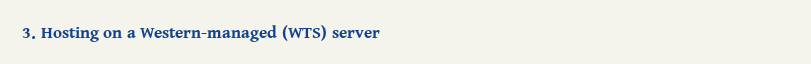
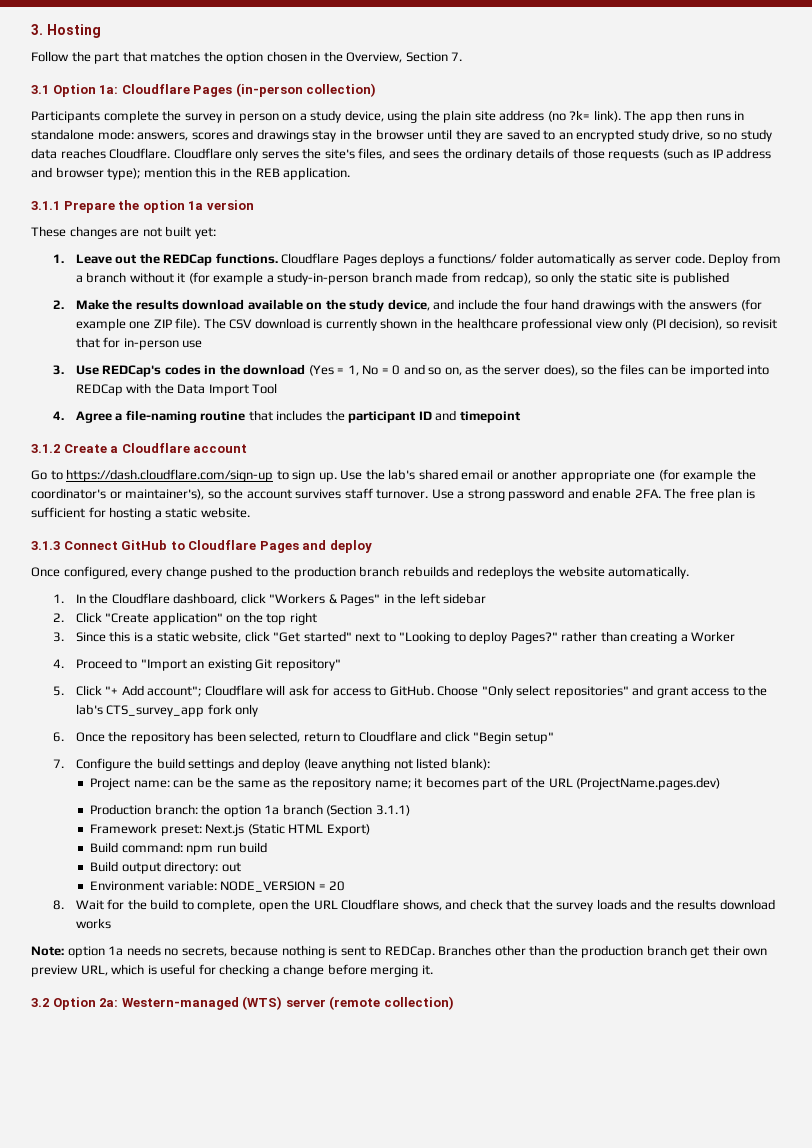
[103,30,136,38] on a -> [31,51,463,64] [31,83,377,97] [31,110,745,123] [31,129,772,142] [31,148,772,161] [31,167,351,180] [31,200,254,213] [31,226,216,239] [53,253,781,266] [75,272,729,285] [53,299,762,312] [75,318,778,331] [75,337,203,350] [53,364,770,377] [75,383,278,396] [53,410,521,423] [31,443,248,453] [31,469,756,482] [31,488,755,501] [31,507,250,520] [31,540,372,553] [31,566,690,579] [53,593,487,606] [53,612,317,625] [53,631,736,644] [53,658,341,671] [53,685,768,698] [75,704,259,717] [53,731,554,744] [53,758,490,771] [90,777,721,790] [90,804,410,817] [90,823,370,836] [90,842,268,855] [90,861,241,874] [90,880,346,892] [53,899,775,912] [75,918,111,929] [31,945,768,958] [31,964,433,977] [31,997,119,1010] // Follow the part that matches the option chosen in the Overview, Section 7. // 3.1 Option 1a: Cloudflare Pages (in-person collection) // Participants complete the survey in person on a study device, using the plain site address (no ?k= link). The app then runs in standalone mode: answers, scores and drawings stay in the browser until they are saved to an encrypted study drive, so no study data reaches Cloudflare. Cloudflare only serves the site's files, and sees the ordinary details of those requests (such as IP address and browser type); mention this in the REB application. // 3.1.1 Prepare the option 1a version // These changes are not built yet: // 1. Leave out the REDCap functions. Cloudflare Pages deploys a functions/ folder automatically as server code. Deploy from a branch without it (for example a study-in-person branch made from redcap), so only the static site is published // 2. Make the results download available on the study device, and include the four hand drawings with the answers (for example one ZIP file). The CSV download is currently shown in the healthcare professional view only (PI decision), so revisit that for in-person use // 3. Use REDCap's codes in the download (Yes = 1, No = 0 and so on, as the server does), so the files can be imported into REDCap with the Data Import Tool // 4. Agree a file-naming routine that includes the participant ID and timepoint // 3.1.2 Create a Cloudflare account // Go to https://dash.cloudflare.com/sign-up to sign up. Use the lab's shared email or another appropriate one (for example the coordinator's or maintainer's), so the account survives staff turnover. Use a strong password and enable 2FA. The free plan is sufficient for hosting a static website. // 3.1.3 Connect GitHub to Cloudflare Pages and deploy // Once configured, every change pushed to the production branch rebuilds and redeploys the website automatically. // 1. In the Cloudflare dashboard, click "Workers & Pages" in the left sidebar // 2. Click "Create application" on the top right // 3. Since this is a static website, click "Get started" next to "Looking to deploy Pages?" rather than creating a Worker // 4. Proceed to "Import an existing Git repository" // 5. Click "+ Add account"; Cloudflare will ask for access to GitHub. Choose "Only select repositories" and grant access to the lab's CTS_survey_app fork only // 6. Once the repository has been selected, return to Cloudflare and click "Begin setup" // 7. Configure the build settings and deploy (leave anything not listed blank): // Project name: can be the same as the repository name; it becomes part of the URL (ProjectName.pages.dev) // Production branch: the option 1a branch (Section 3.1.1) // Framework preset: Next.js (Static HTML Export) // Build command: npm run build // Build output directory: out // Environment variable: NODE_VERSION = 20 // 8. Wait for the build to complete, open the URL Cloudflare shows, and check that the survey loads and the results download works // Note: option 1a needs no secrets, because nothing is sent to REDCap. Branches other than the production branch get their own preview URL, which is useful for checking a change before merging it. // 3.2 Option 2a:
(380, 34) none -> [329,996,454,1010] (remote collection)

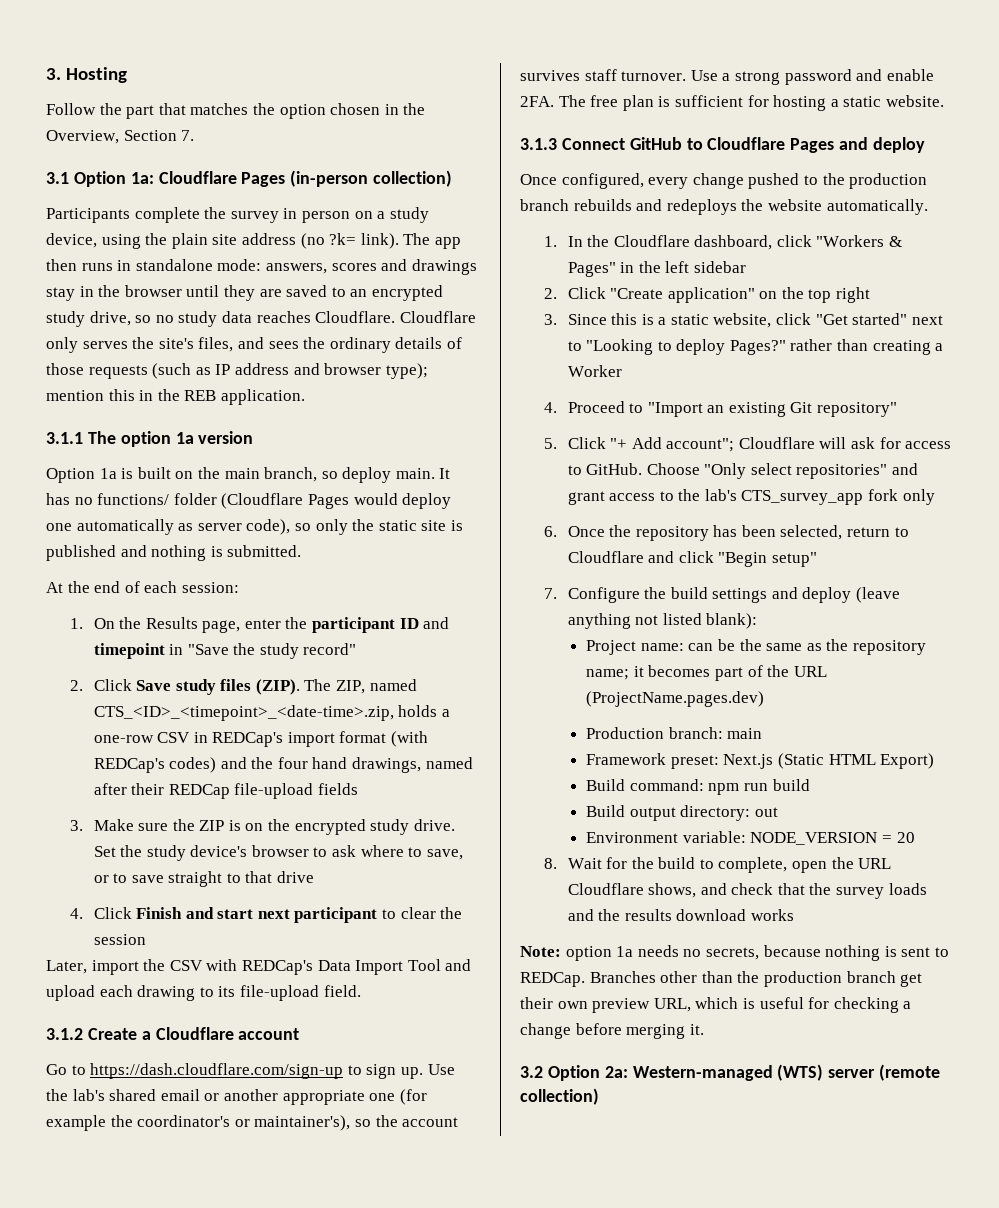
[63,200,140,213] Prepare the -> [87,431,116,444] The
[31,226,216,239] [53,253,781,266] [75,272,532,285] These changes are not built yet: // 1. Leave out the REDCap functions. Cloudflare Pages deploys a functions/ folder automatically as server code. Deploy from a branch without it (for example a study-in-person branch made from redcap), -> [46,467,451,483] [46,493,452,509] [46,519,291,535] Option 1a is built on the main branch, so deploy main. It has no functions/ folder (Cloudflare Pages would deploy one automatically as server code),
[53,299,762,312] [75,318,778,331] [75,337,203,350] [53,364,770,377] [75,383,278,396] [53,410,323,423] // 2. Make the results download available on the study device, and include the four hand drawings with the answers (for example one ZIP file). The CSV download is currently shown in the healthcare professional view only (PI decision), so revisit that for in-person use // 3. Use REDCap's codes in the download (Yes = 1, No = 0 and so on, as the server does), so the files can be imported into REDCap with the Data Import Tool // 4. Agree a file-naming routine that includes -> [120,545,302,561] [46,581,239,593] [69,617,281,633] and nothing is submitted. // At the end of each session: // 1. On the Results page, enter
(521, 417) none -> [169,643,357,659] [69,679,417,695] [93,705,450,721] [93,731,429,747] [93,757,473,773] [93,783,358,799] [69,819,455,835] [93,845,463,861] [93,871,315,887] [69,907,463,923] [93,934,146,945] [46,959,472,975] [46,985,361,1001] in "Save the study record" // 2. Click Save study files (ZIP). The ZIP, named CTS_<ID>_<timepoint>_<date-time>.zip, holds a one-row CSV in REDCap's import format (with REDCap's codes) and the four hand drawings, named after their REDCap file-upload fields // 3. Make sure the ZIP is on the encrypted study drive. Set the study device's browser to ask where to save, or to save straight to that drive // 4. Click Finish and start next participant to clear the session // Later, import the CSV with REDCap's Data Import Tool and upload each drawing to its file-upload field.
[201,804,410,817] the option 1a branch (Section 3.1.1) -> [727,728,763,739] main

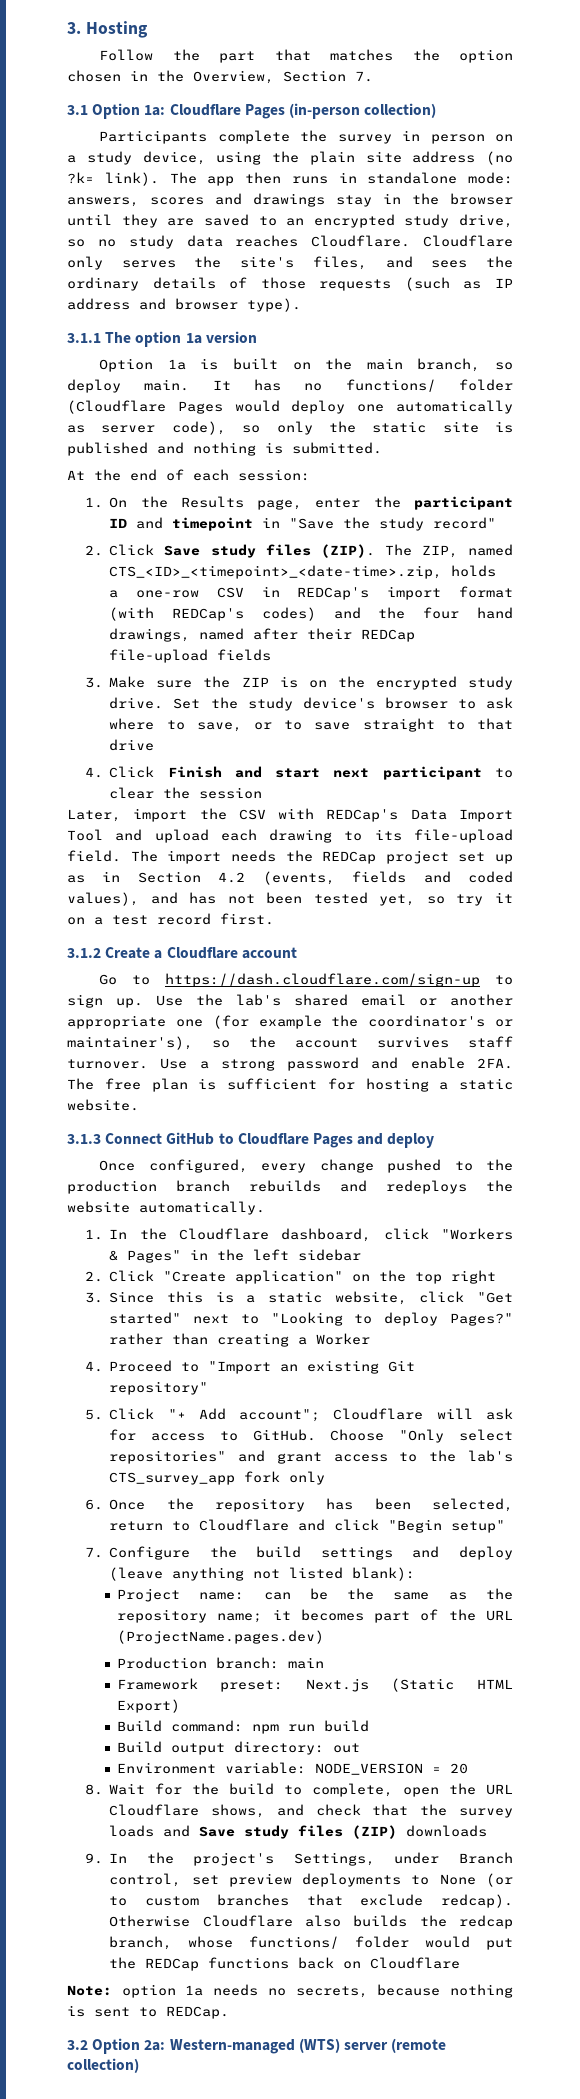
[385,363,428,379] [46,389,305,405] type); mention this in the REB application. -> [247,298,301,312] type).
(361, 991) none -> [130,850,513,864] [67,871,513,885] [67,892,513,906] [67,913,274,925] The import needs the REDCap project set up as in Section 4.2 (events, fields and coded values), and has not been tested yet, so try it on a test record first.
[598,909,794,921] the results download works -> [199,1825,488,1839] [84,1852,513,1866] [109,1873,513,1887] [109,1894,513,1908] [109,1915,513,1929] [109,1936,513,1950] [109,1957,461,1971] Save study files (ZIP) downloads // 9. In the project's Settings, under Branch control, set preview deployments to None (or to custom branches that exclude redcap). Otherwise Cloudflare also builds the redcap branch, whose functions/ folder would put the REDCap functions back on Cloudflare
[589,971,923,987] [520,997,912,1013] [520,1023,704,1039] Branches other than the production branch get their own preview URL, which is useful for checking a change before merging it. -> (229, 2012) none

